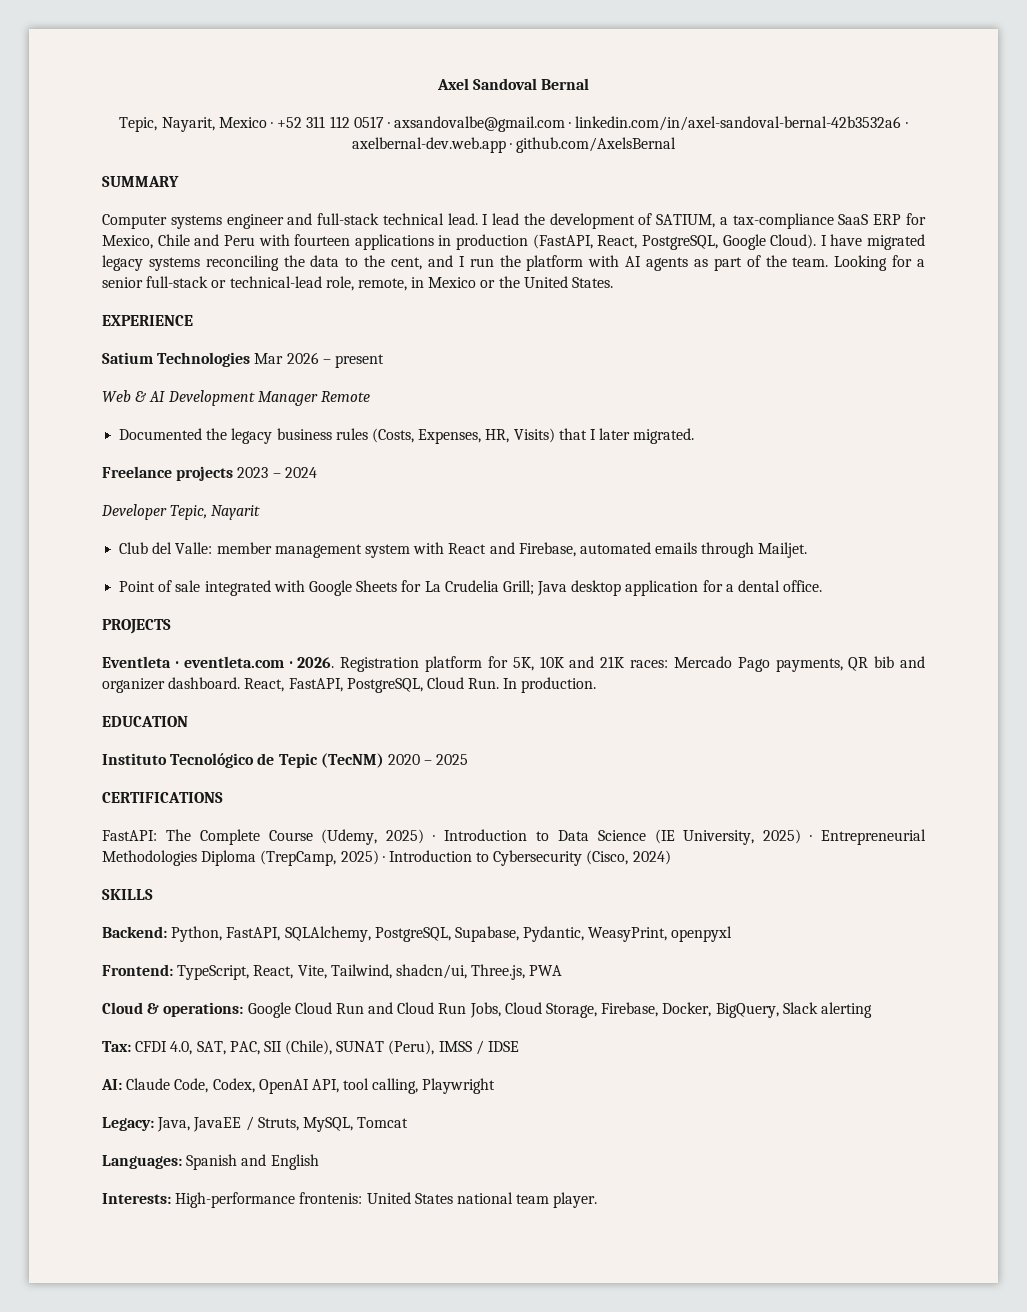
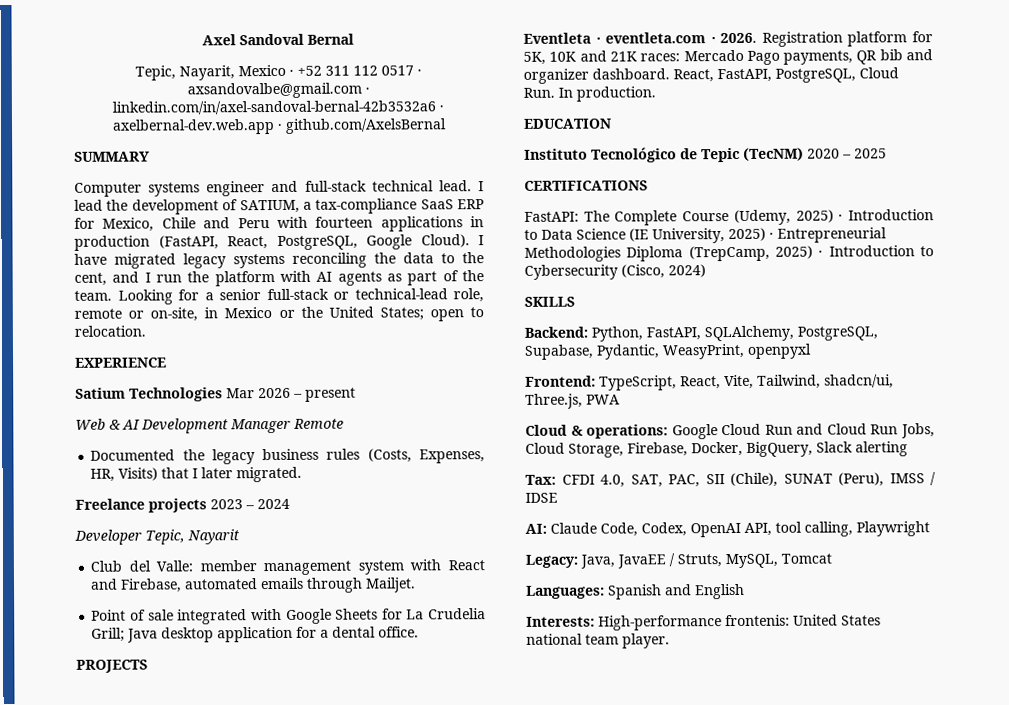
[357,278,407,291] remote, -> [74,307,199,322] remote or on-site,
[572,277,614,288] States. -> [379,307,484,322] [74,325,146,337] States; open to relocation.

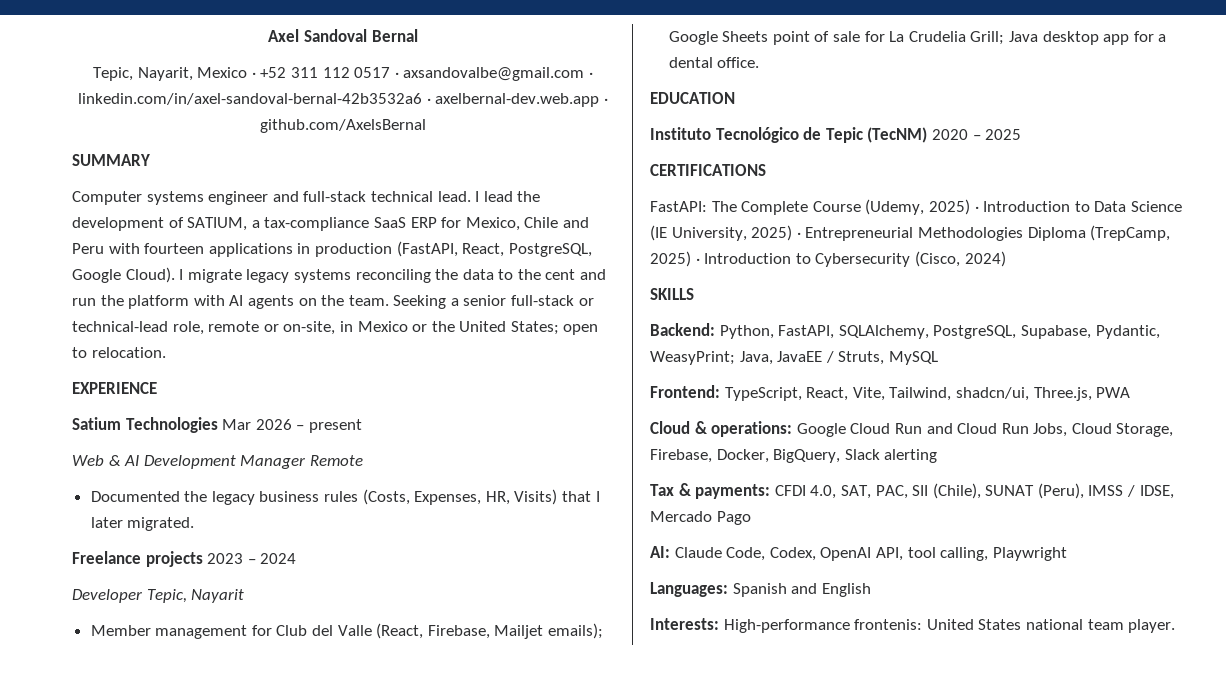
[74,253,176,269] have migrated -> [187,269,242,283] migrate
[74,271,151,286] cent, and I -> [545,269,607,280] cent and
[387,270,484,286] [74,289,199,305] as part of the team. Looking for -> [298,295,447,309] on the team. Seeking
[90,559,486,576] [90,577,417,593] [91,608,379,625] Club del Valle: member management system with React and Firebase, automated emails through Mailjet. // Point of sale integrated with Google Sheets -> [90,623,604,639] [668,31,861,45] Member management for Club del Valle (React, Firebase, Mailjet emails); Google Sheets point of sale
[217,626,294,643] application -> [1103,34,1130,45] app
[76,659,148,673] [523,31,933,47] [523,49,933,65] [523,67,899,84] [523,86,656,102] // PROJECTS // Eventleta · eventleta.com · 2026. Registration platform for 5K, 10K and 21K races: Mercado Pago payments, QR bib and organizer dashboard. React, FastAPI, PostgreSQL, Cloud Run. In production. -> (760, 62) none
[662,343,812,360] WeasyPrint, openpyxl -> [650,351,938,365] WeasyPrint; Java, JavaEE / Struts, MySQL
[525,474,556,485] Tax: -> [650,483,771,499] Tax & payments:
[525,492,558,503] IDSE -> [1139,485,1174,499] [650,511,751,525] IDSE, Mercado Pago
[525,553,832,569] // Legacy: Java, JavaEE / Struts, MySQL, Tomcat -> (1067, 554) none

